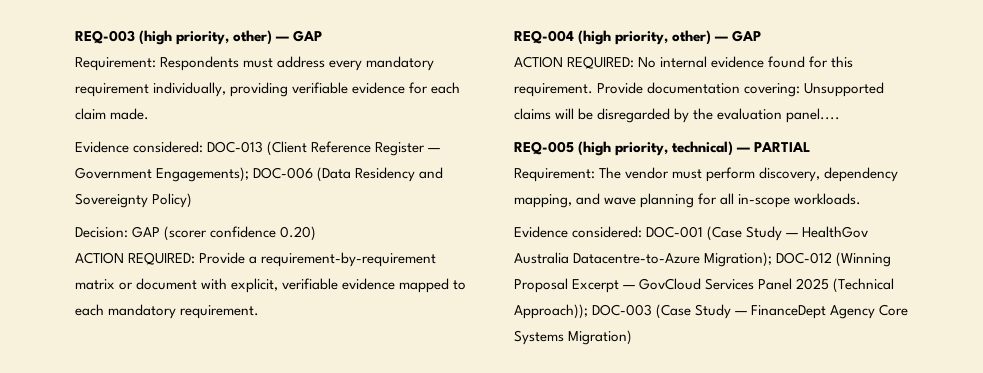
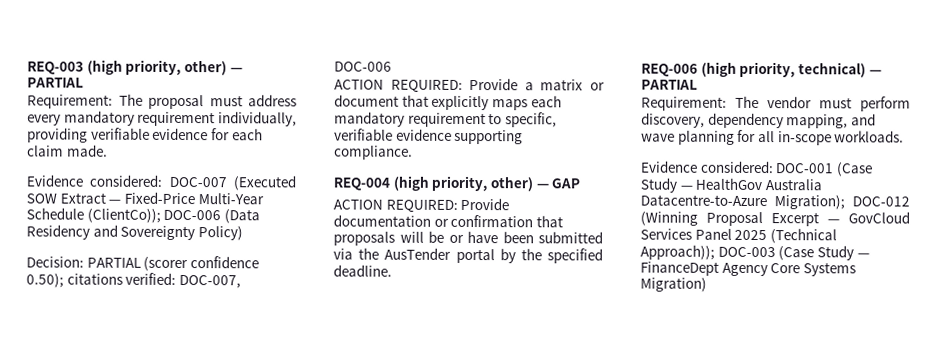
[293,30,323,42] [75,56,240,71] GAP // Requirement: Respondents -> [27,77,84,88] [27,93,204,110] PARTIAL // Requirement: The proposal
[207,141,441,156] [75,167,250,182] DOC-013 (Client Reference Register — Government Engagements); -> [168,175,296,191] [26,191,264,205] [26,207,161,223] DOC-007 (Executed SOW Extract — Fixed-Price Multi-Year Schedule (ClientCo));
[132,226,161,238] GAP -> [86,257,141,268] PARTIAL
[280,226,317,241] 0.20) -> [26,272,241,289] [334,61,392,72] 0.50); citations verified: DOC-007, DOC-006
[261,252,437,267] requirement-by-requirement -> (534, 86) none
[201,278,467,293] [75,304,260,319] with explicit, verifiable evidence mapped to each mandatory requirement. -> [401,94,562,111] [334,111,557,128] [334,128,524,145] [334,145,413,160] that explicitly maps each mandatory requirement to specific, verifiable evidence supporting compliance.
[638,56,854,68] [514,82,885,97] [514,108,841,123] [514,141,574,155] No internal evidence found for this requirement. Provide documentation covering: Unsupported claims will be disregarded by the evaluation panel.... // REQ-005 -> [460,197,510,211] [333,214,563,228] [333,230,603,246] [333,247,603,264] [333,264,392,277] [641,63,698,77] Provide documentation or confirmation that proposals will be or have been submitted via the AusTender portal by the specified deadline. // REQ-006

